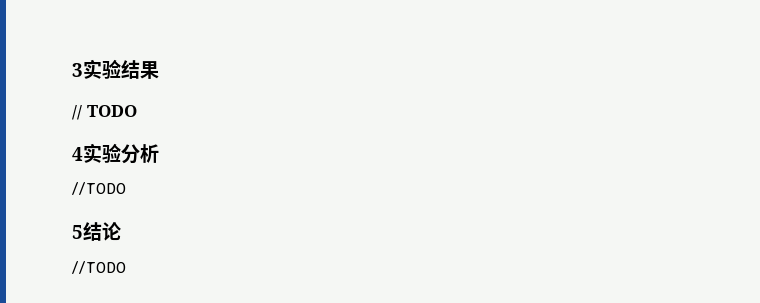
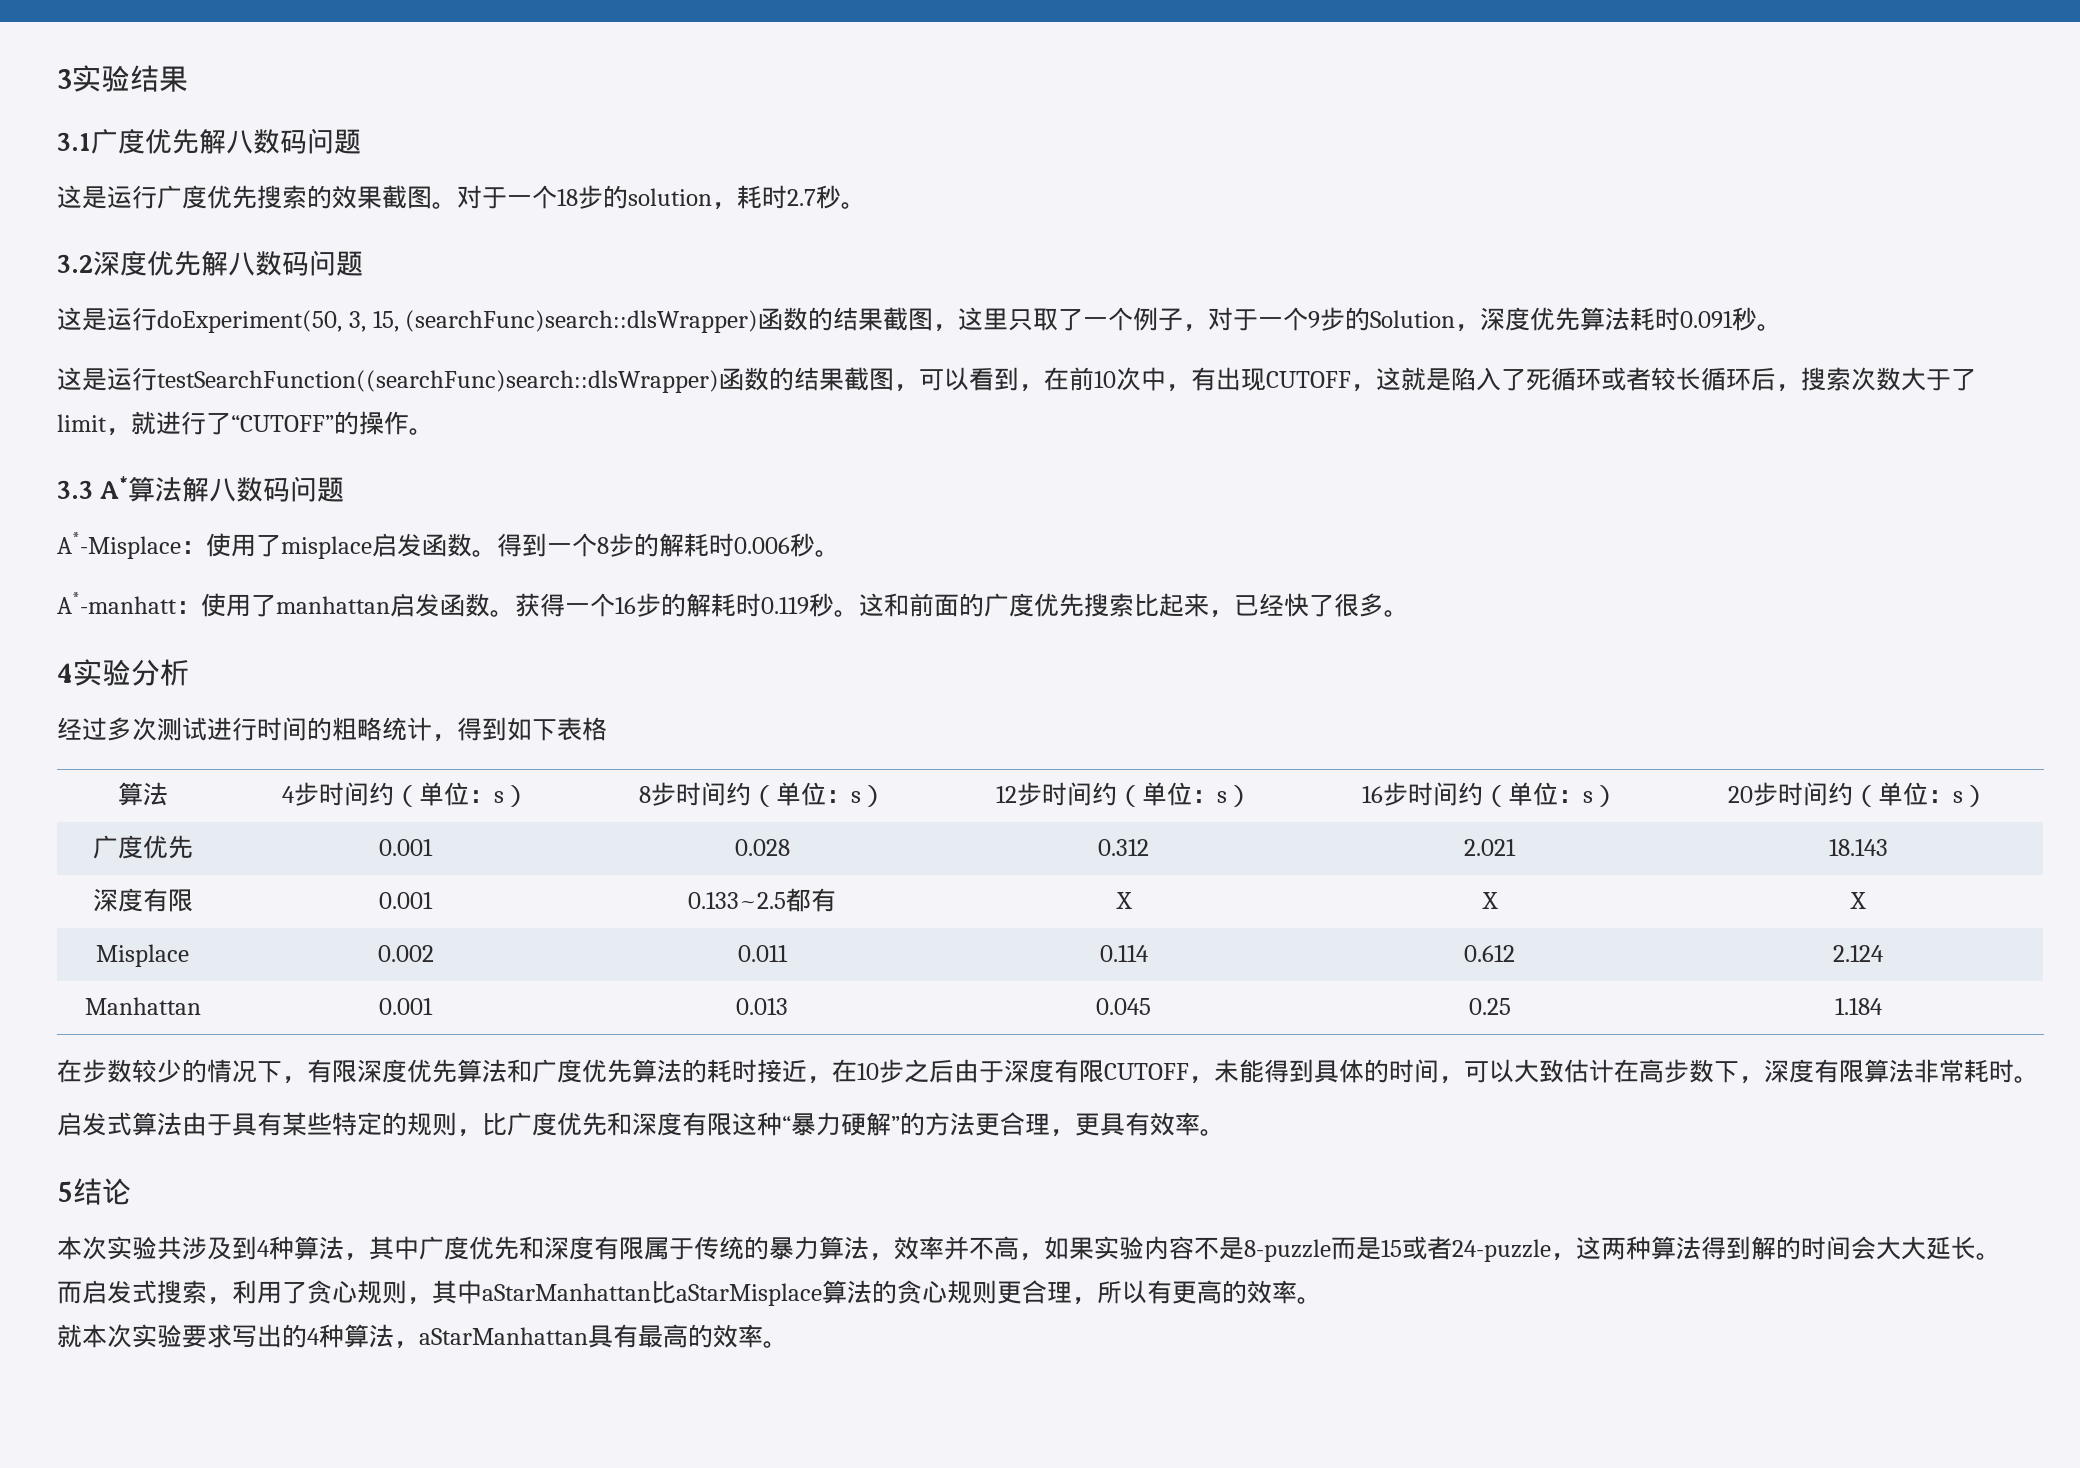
[72,105,137,120] [72,143,159,164] [72,182,126,195] [72,222,121,241] [72,261,126,274] // TODO // 4实验分析 // //TODO // 5结论 // //TODO -> [57,128,361,154] [57,185,866,210] [57,250,363,276] [57,307,1783,333] [57,367,1976,393] [57,411,434,436] [57,476,345,502] [57,532,840,559] [57,592,1409,618] [57,659,189,686] [57,717,607,742] [117,782,168,806] [282,782,529,807] [638,782,886,807] [995,782,1252,807] [1361,782,1618,807] [1728,782,1988,807] [92,835,193,859] [379,839,433,856] [734,839,790,856] [1098,839,1149,856] [1464,839,1516,856] [1828,839,1888,856] [92,888,193,912] [379,892,433,909] [688,888,836,912] [1115,892,1132,909] [1481,892,1498,909] [1850,892,1866,909] [96,944,189,967] [377,945,434,962] [737,945,788,962] [1099,945,1148,962] [1464,945,1515,962] [1833,945,1883,962] [84,997,201,1015] [379,998,433,1015] [736,998,788,1015] [1096,998,1151,1015] [1468,998,1511,1015] [1834,998,1882,1015] [57,1059,2039,1084] [57,1112,1225,1137] [57,1178,131,1205] [57,1236,2001,1262] [57,1280,1322,1306] [57,1324,788,1349] 3.1广度优先解八数码问题 // 这是运行广度优先搜索的效果截图。对于一个18步的solution，耗时2.7秒。 // 3.2深度优先解八数码问题 // 这是运行doExperiment(50, 3, 15, (searchFunc)search::dlsWrapper)函数的结果截图，这里只取了一个例子，对于一个9步的Solution，深度优先算法耗时0.091秒。 // 这是运行testSearchFunction((searchFunc)search::dlsWrapper)函数的结果截图，可以看到，在前10次中，有出现CUTOFF，这就是陷入了死循环或者较长循环后，搜索次数大于了limit，就进行了“CUTOFF”的操作。 // 3.3 A*算法解八数码问题 // A*-Misplace：使用了misplace启发函数。得到一个8步的解耗时0.006秒。 // A*-manhatt：使用了manhattan启发函数。获得一个16步的解耗时0.119秒。这和前面的广度优先搜索比起来，已经快了很多。 // 4实验分析 // 经过多次测试进行时间的粗略统计，得到如下表格 // 算法 | 4步时间约（单位：s） | 8步时间约（单位：s） | 12步时间约（单位：s） | 16步时间约（单位：s） | 20步时间约（单位：s） // 广度优先 | 0.001 | 0.028 | 0.312 | 2.021 | 18.143 // 深度有限 | 0.001 | 0.133~2.5都有 | X | X | X // Misplace | 0.002 | 0.011 | 0.114 | 0.612 | 2.124 // Manhattan | 0.001 | 0.013 | 0.045 | 0.25 | 1.184 // 在步数较少的情况下，有限深度优先算法和广度优先算法的耗时接近，在10步之后由于深度有限CUTOFF，未能得到具体的时间，可以大致估计在高步数下，深度有限算法非常耗时。 // 启发式算法由于具有某些特定的规则，比广度优先和深度有限这种“暴力硬解”的方法更合理，更具有效率。 // 5结论 // 本次实验共涉及到4种算法，其中广度优先和深度有限属于传统的暴力算法，效率并不高，如果实验内容不是8-puzzle而是15或者24-puzzle，这两种算法得到解的时间会大大延长。 // 而启发式搜索，利用了贪心规则，其中aStarManhattan比aStarMisplace算法的贪心规则更合理，所以有更高的效率。 // 就本次实验要求写出的4种算法，aStarManhattan具有最高的效率。

